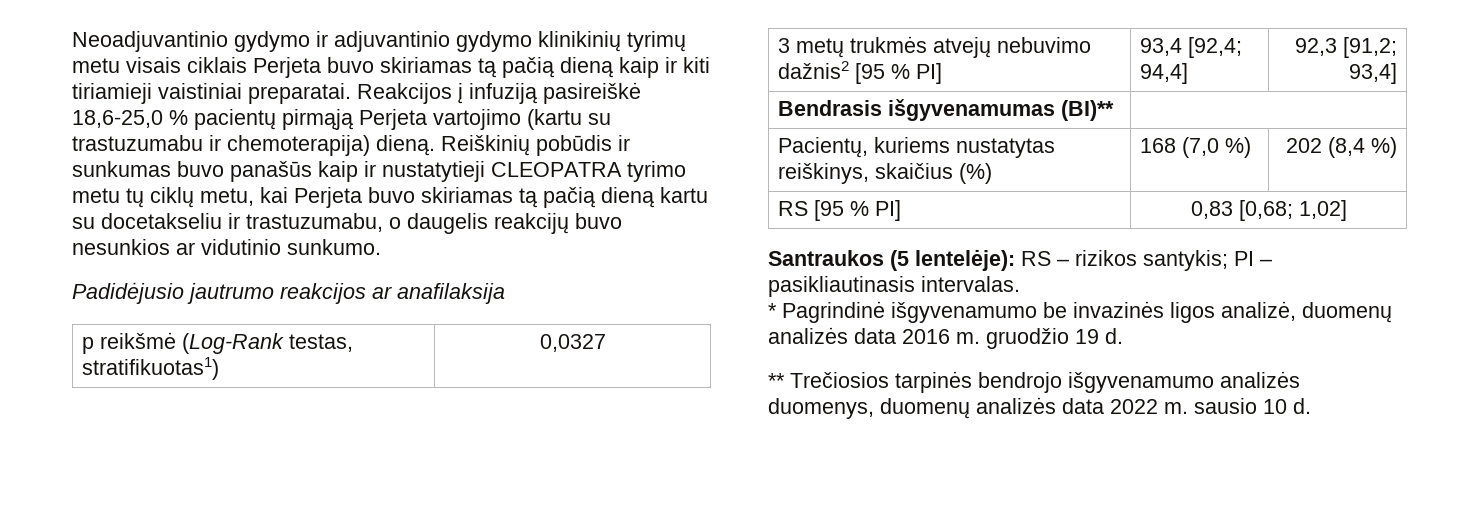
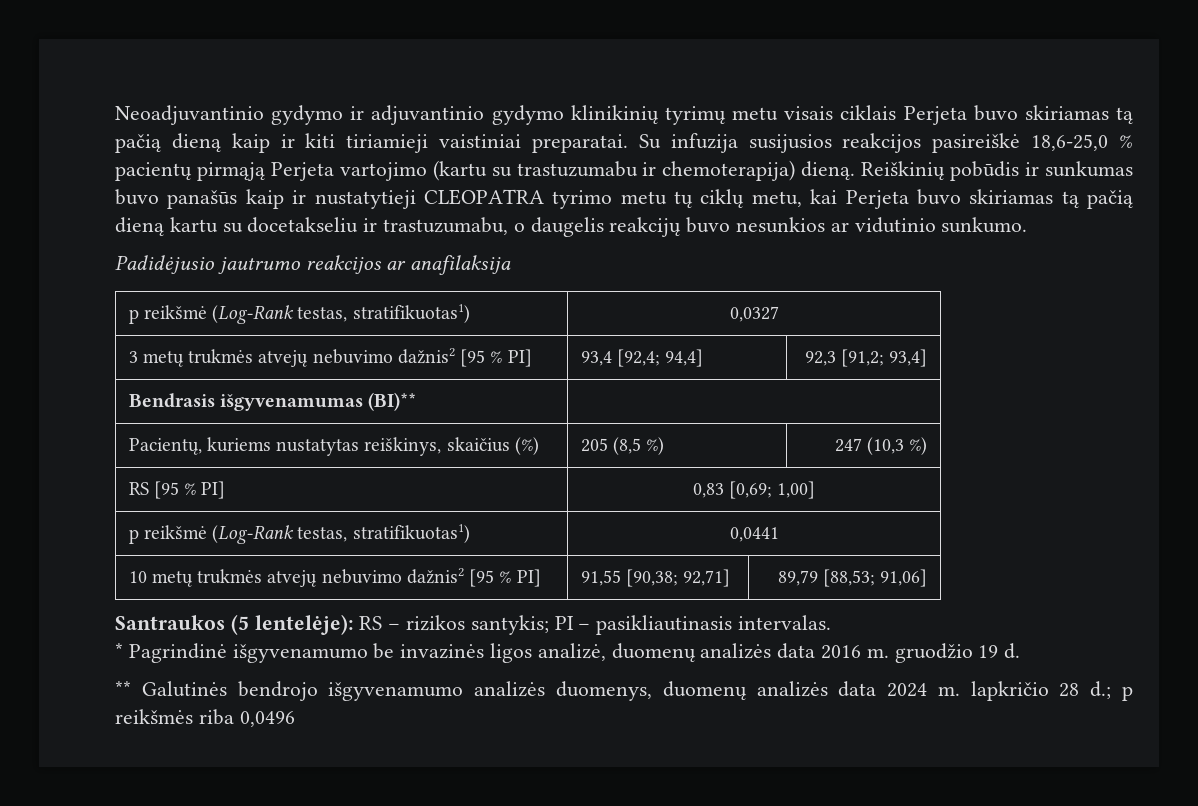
[357,83,537,104] Reakcijos į infuziją -> [638,133,922,153] Su infuzija susijusios reakcijos
[1140,137,1220,158] 168 (7,0 -> [580,437,641,455] 205 (8,5
[1285,137,1365,158] 202 (8,4 -> [834,437,905,455] 247 (10,3
[1238,200,1347,221] [0,68; 1,02] -> [729,481,816,499] [128,524,470,544] [729,527,779,542] [128,568,541,587] [580,569,731,587] [777,569,928,587] [0,69; 1,00] // p reikšmė (Log-Rank testas, stratifikuotas1) | 0,0441 // 10 metų trukmės atvejų nebuvimo dažnis2 [95 % PI] | 91,55 [90,38; 92,71] | 89,79 [88,53; 91,06]
[790,371,972,393] Trečiosios tarpinės -> [141,681,227,697] Galutinės
[1110,398,1311,414] 2022 m. sausio 10 d. -> [887,681,1134,701] [115,709,295,727] 2024 m. lapkričio 28 d.; p reikšmės riba 0,0496

